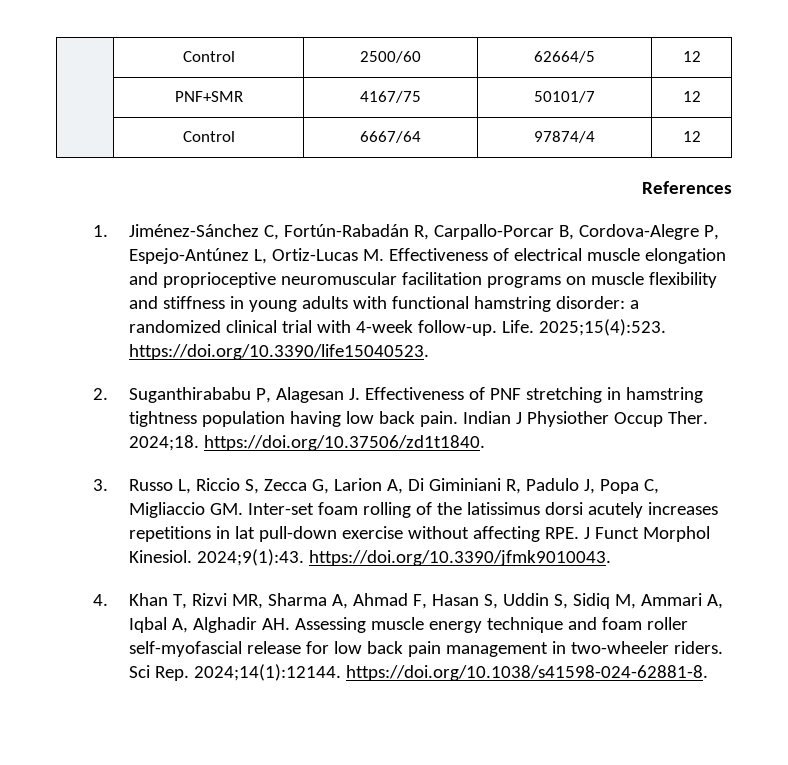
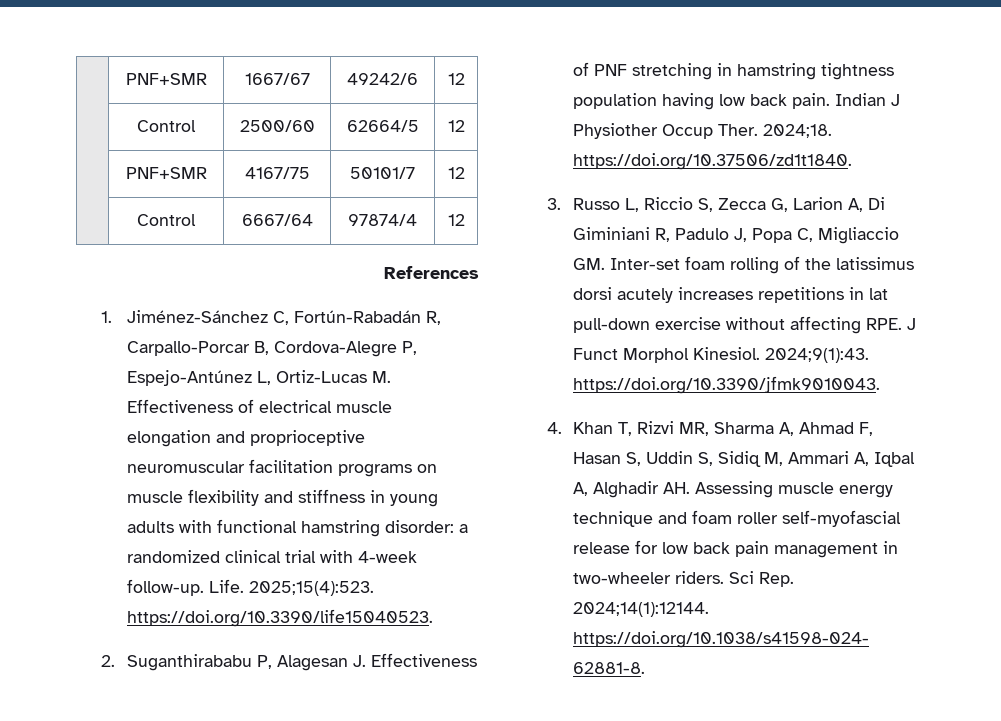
(182, 56) none -> [125,73,207,85] [244,73,310,85] [347,73,418,85] [447,73,465,85] | PNF+SMR | 1667/67 | 49242/6 | 12 //

